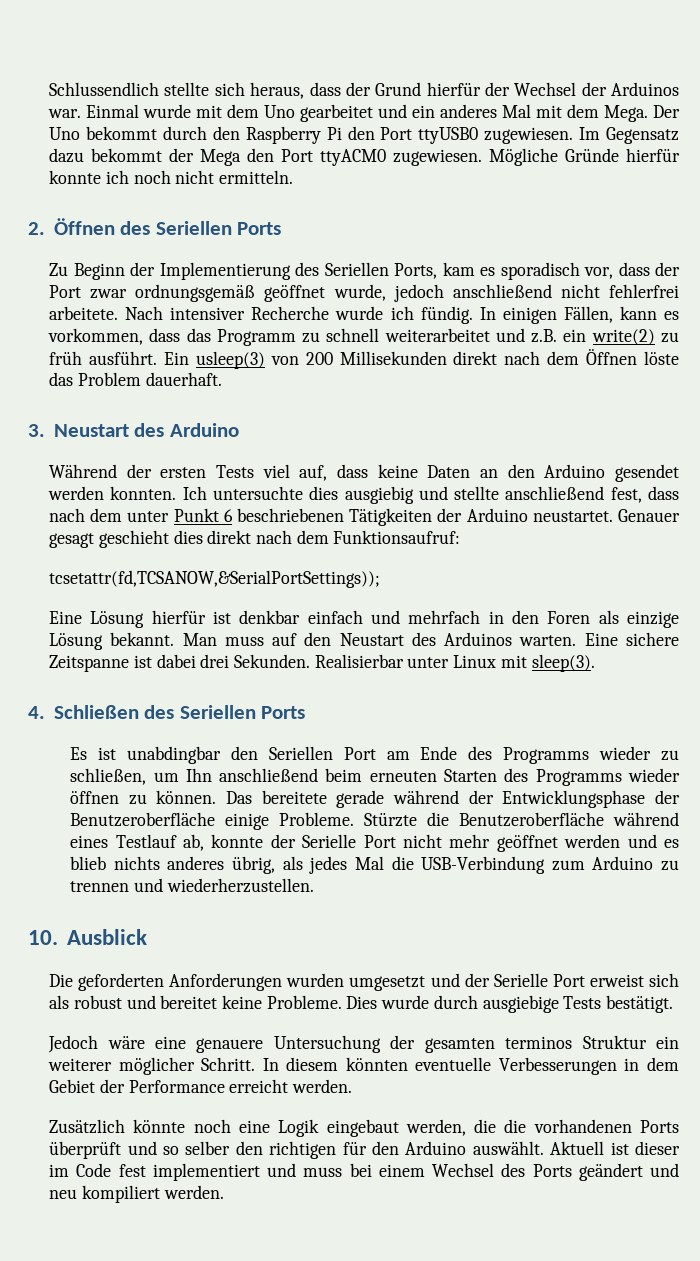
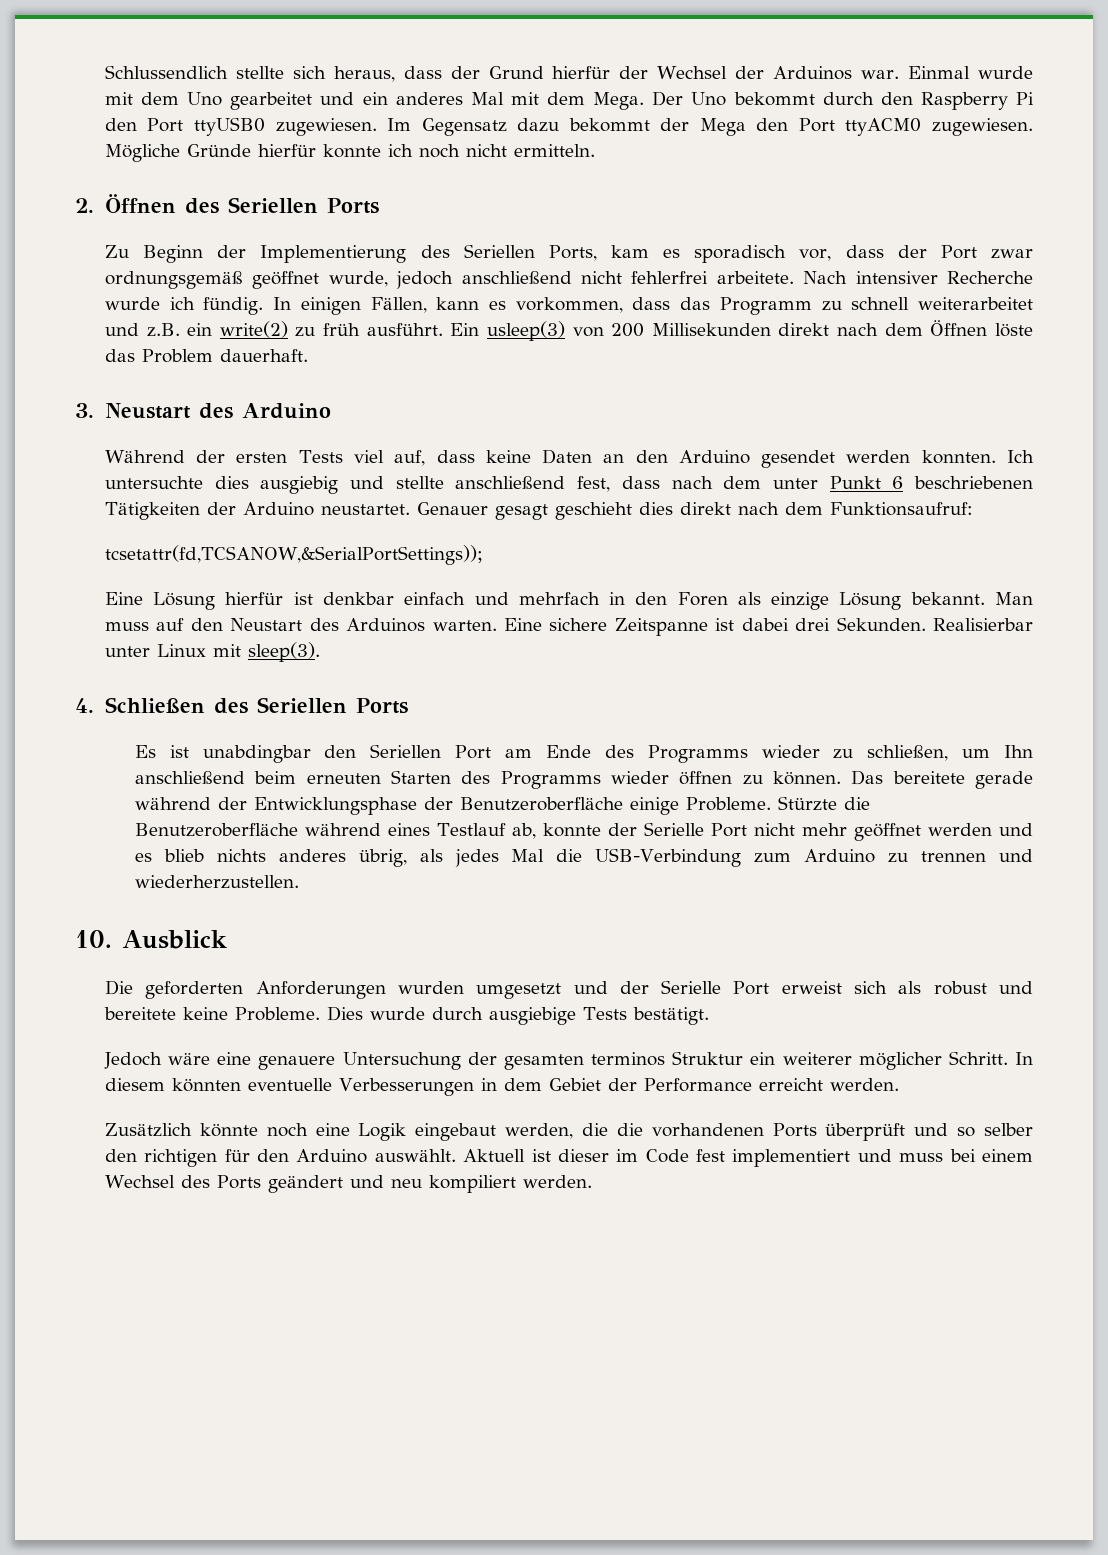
[160,995,218,1009] bereitet -> [103,1007,176,1020] bereitete

